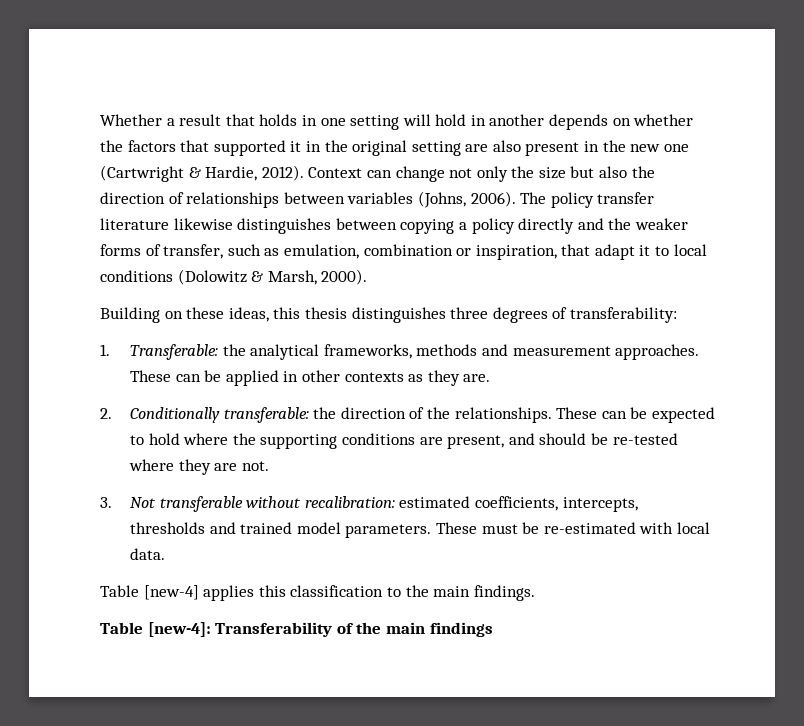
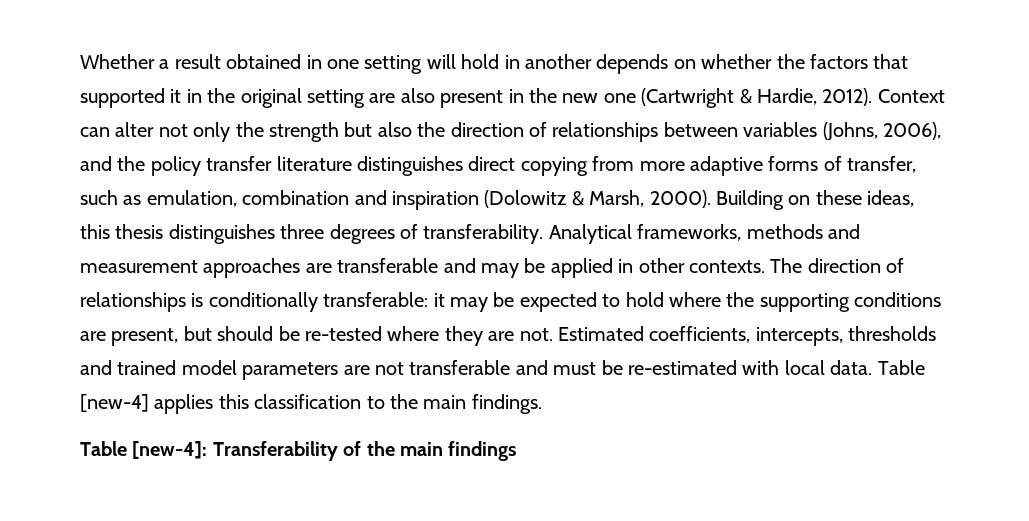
[225,114,298,126] that holds -> [226,54,302,69] obtained
[395,166,445,182] change -> [115,122,155,137] alter
[538,167,566,179] size -> [269,122,339,142] strength
[470,191,655,208] [100,218,688,234] 2006). The policy transfer literature likewise distinguishes between copying a policy directly and the weaker -> [882,122,941,140] [80,156,763,176] 2006), and the policy transfer literature distinguishes direct copying from more adaptive
[456,244,707,260] [100,270,173,282] or inspiration, that adapt it to local conditions -> [354,190,479,210] and inspiration
(368, 277) // -> (711, 199) none
[569,307,677,323] [100,344,700,360] [130,370,491,386] [100,407,627,423] transferability: // 1. Transferable: the analytical frameworks, methods and measurement approaches. These can be applied in other contexts as they are. // 2. Conditionally transferable: the direction of the relationships. These can -> [423,224,860,244] [80,258,905,278] [80,292,488,312] transferability. Analytical frameworks, methods and measurement approaches are transferable and may be applied in other contexts. The direction of relationships is conditionally transferable: it may
[508,433,535,445] and -> [183,326,212,341] but
[100,496,471,512] // 3. Not transferable without recalibration: estimated -> [557,326,644,341] Estimated
[345,522,477,538] parameters. These -> [242,360,548,380] parameters are not transferable and
(166, 554) // -> (873, 367) none

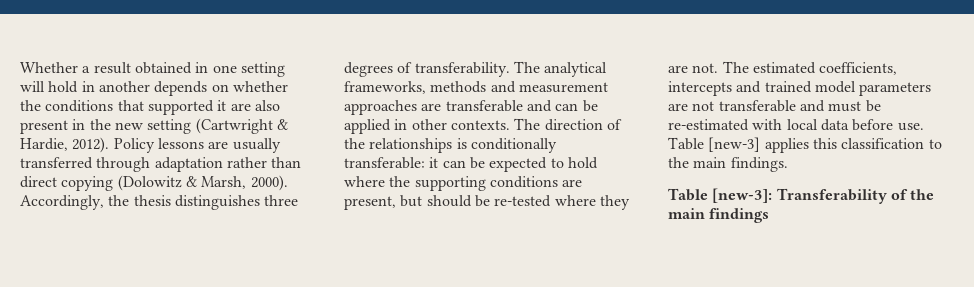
[809,54,868,69] factors -> [45,100,114,112] conditions
[186,88,365,108] in the original setting -> (227, 105) none
[603,93,636,103] one -> [147,119,192,134] setting
[877,89,945,103] [80,122,941,142] [80,156,917,176] [80,190,915,210] [80,224,110,239] Context can alter not only the strength but also the direction of relationships between variables (Johns, 2006), and the policy transfer literature distinguishes direct copying from more adaptive forms of transfer, such as emulation, combination and inspiration (Dolowitz & Marsh, 2000). Building on these ideas, this -> [113,138,281,153] [20,157,302,172] [20,175,288,191] [20,195,130,210] Policy lessons are usually transferred through adaptation rather than direct copying (Dolowitz & Marsh, 2000). Accordingly, the
[548,224,632,244] Analytical -> [513,61,608,77] The analytical
[480,263,519,278] may -> [555,103,579,111] can
(905, 265) none -> [344,138,365,149] the
[450,297,488,312] may -> [442,160,466,168] can
[557,326,937,346] Estimated coefficients, intercepts, thresholds -> [722,61,898,75] [668,81,732,96] The estimated coefficients, intercepts
[830,360,925,375] [80,394,149,412] data. Table [new-4] -> [820,119,924,131] [668,137,761,152] data before use. Table [new-3]
[132,441,208,459] [new-4]: -> [712,188,773,203] [new-3]:

